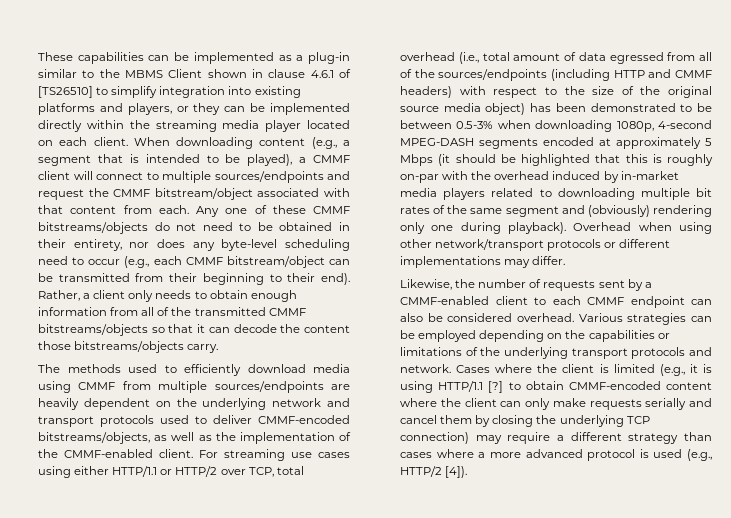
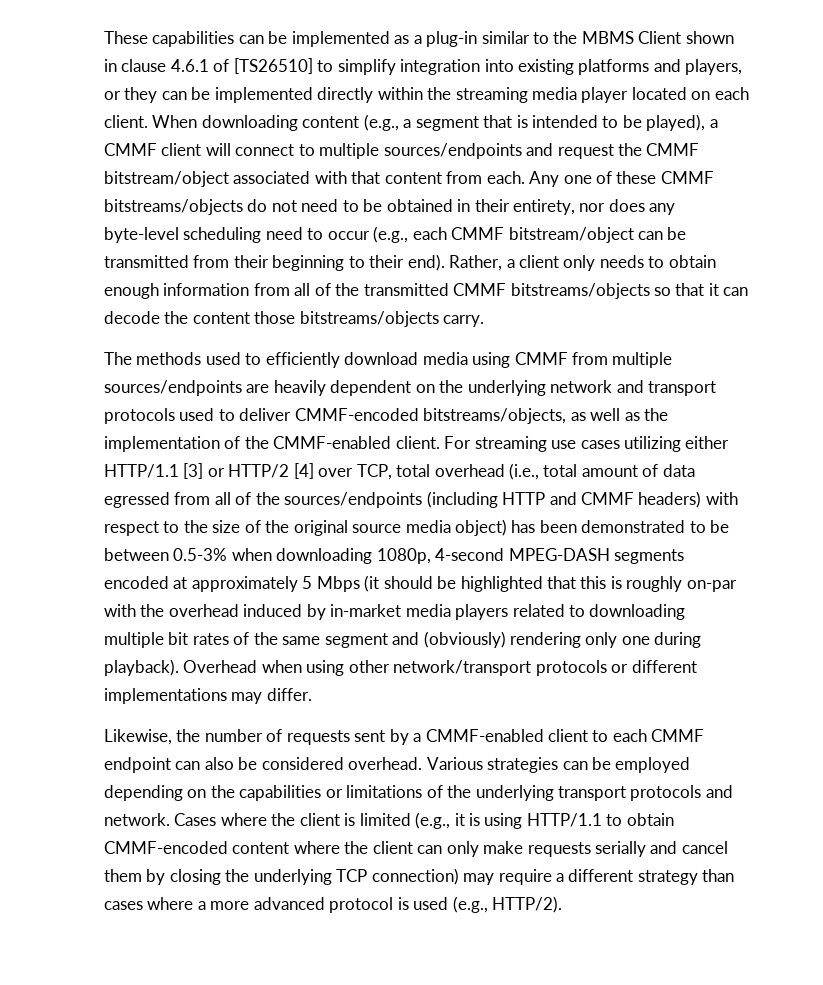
[38,466,72,478] using -> [623,436,681,452] utilizing
(158, 471) none -> [183,463,204,479] [3]
(218, 471) none -> [293,463,314,479] [4]
[488,381,504,393] [?] -> (602, 820) none
[400,466,468,478] HTTP/2 [4]). -> [491,896,562,913] HTTP/2).

